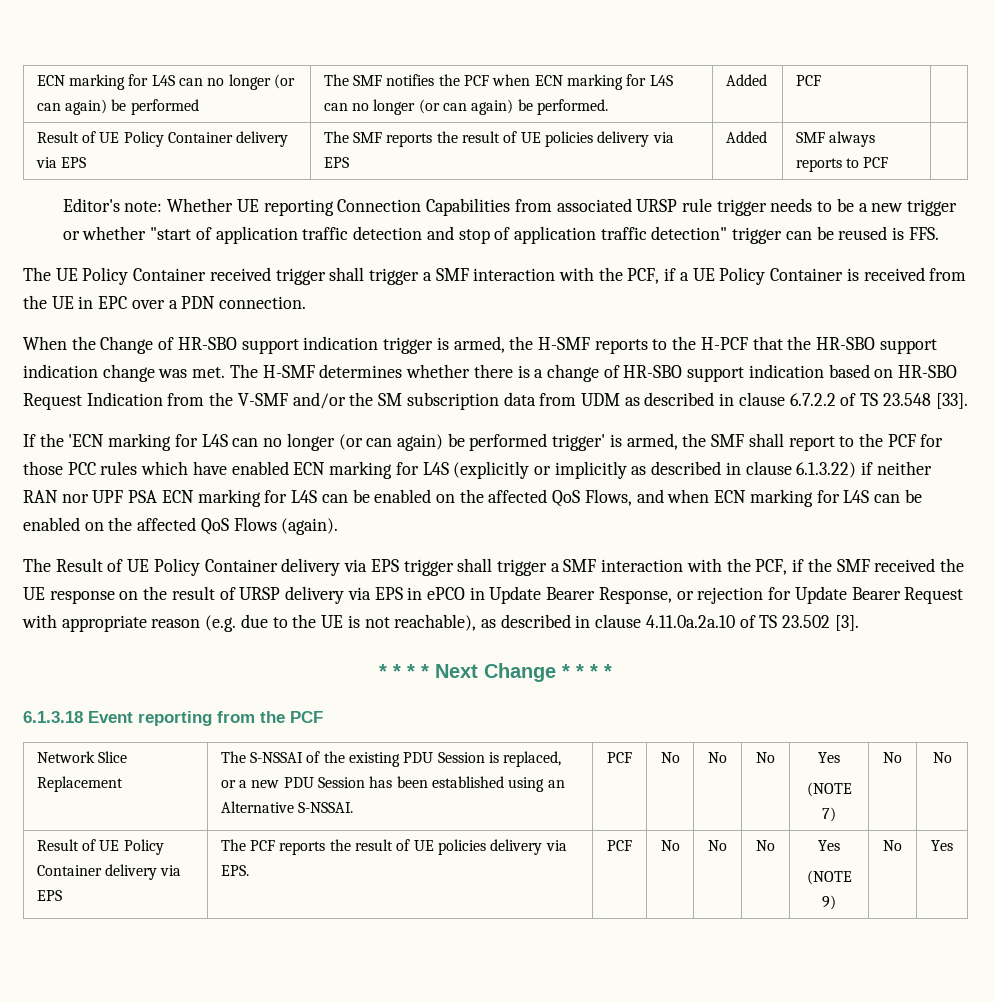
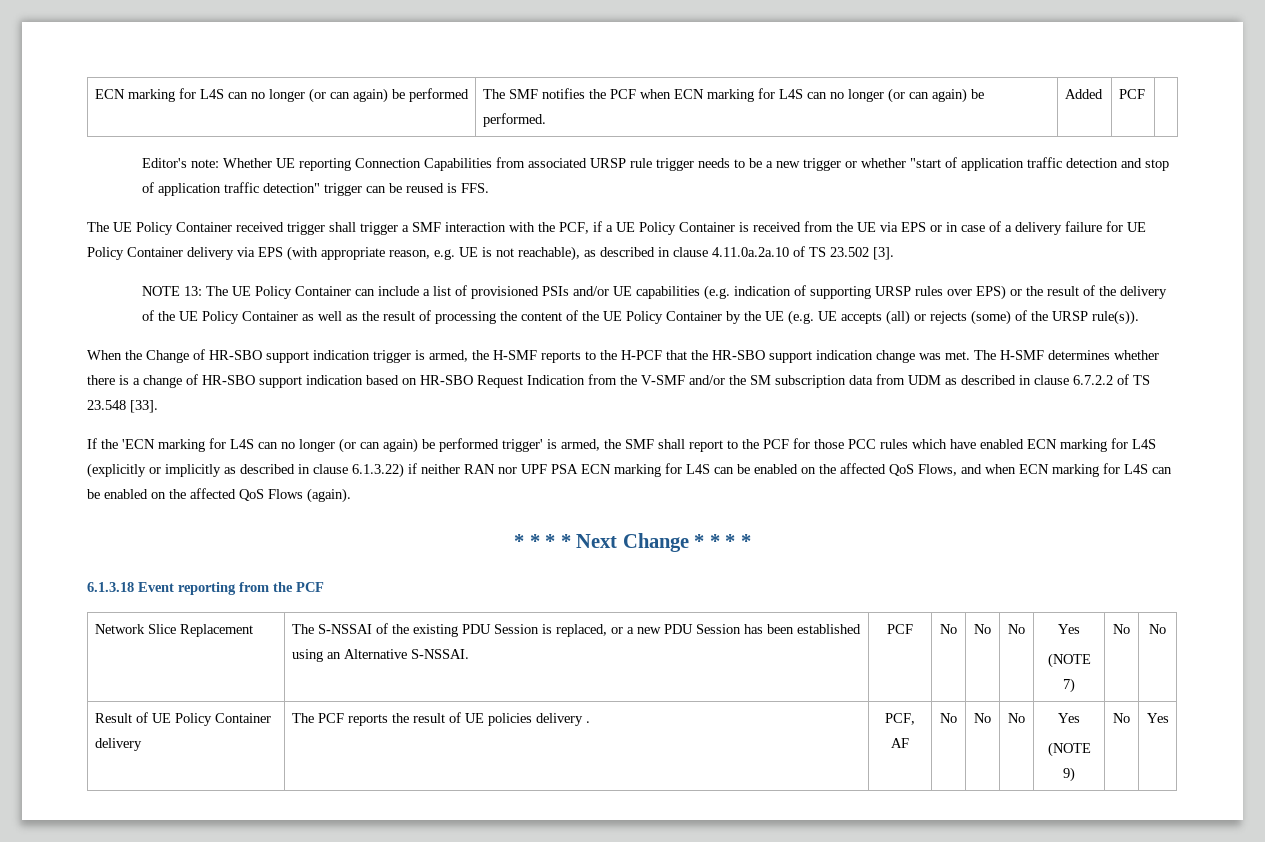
[36,131,289,147] [35,157,87,168] [323,131,674,147] [323,157,349,168] [725,131,767,143] [795,131,876,147] [795,157,889,172] // Result of UE Policy Container delivery via EPS | The SMF reports the result of UE policies delivery via EPS | Added | SMF always reports to PCF | -> (1145, 94) none
[78,296,307,309] in EPC over a PDN connection. -> [880,221,1146,235] [87,246,894,261] [141,285,1167,300] [141,310,1139,325] via EPS or in case of a delivery failure for UE Policy Container delivery via EPS (with appropriate reason, e.g. UE is not reachable), as described in clause 4.11.0a.2a.10 of TS 23.502 [3]. // NOTE 13: The UE Policy Container can include a list of provisioned PSIs and/or UE capabilities (e.g. indication of supporting URSP rules over EPS) or the result of the delivery of the UE Policy Container as well as the result of processing the content of the UE Policy Container by the UE (e.g. UE accepts (all) or rejects (some) of the URSP rule(s)).
[23,558,964,576] [23,586,964,604] [22,614,859,632] // The Result of UE Policy Container delivery via EPS trigger shall trigger a SMF interaction with the PCF, if the SMF received the UE response on the result of URSP delivery via EPS in ePCO in Update Bearer Response, or rejection for Update Bearer Request with appropriate reason (e.g. due to the UE is not reachable), as described in clause 4.11.0a.2a.10 of TS 23.502 [3]. -> (351, 495) none
[160,865,182,876] [36,890,62,901] via EPS -> (142, 744) none
[545,840,567,851] [220,865,249,876] [607,840,632,851] via EPS. | PCF -> [585,721,590,723] [885,713,915,725] [891,738,909,748] . | PCF, AF

